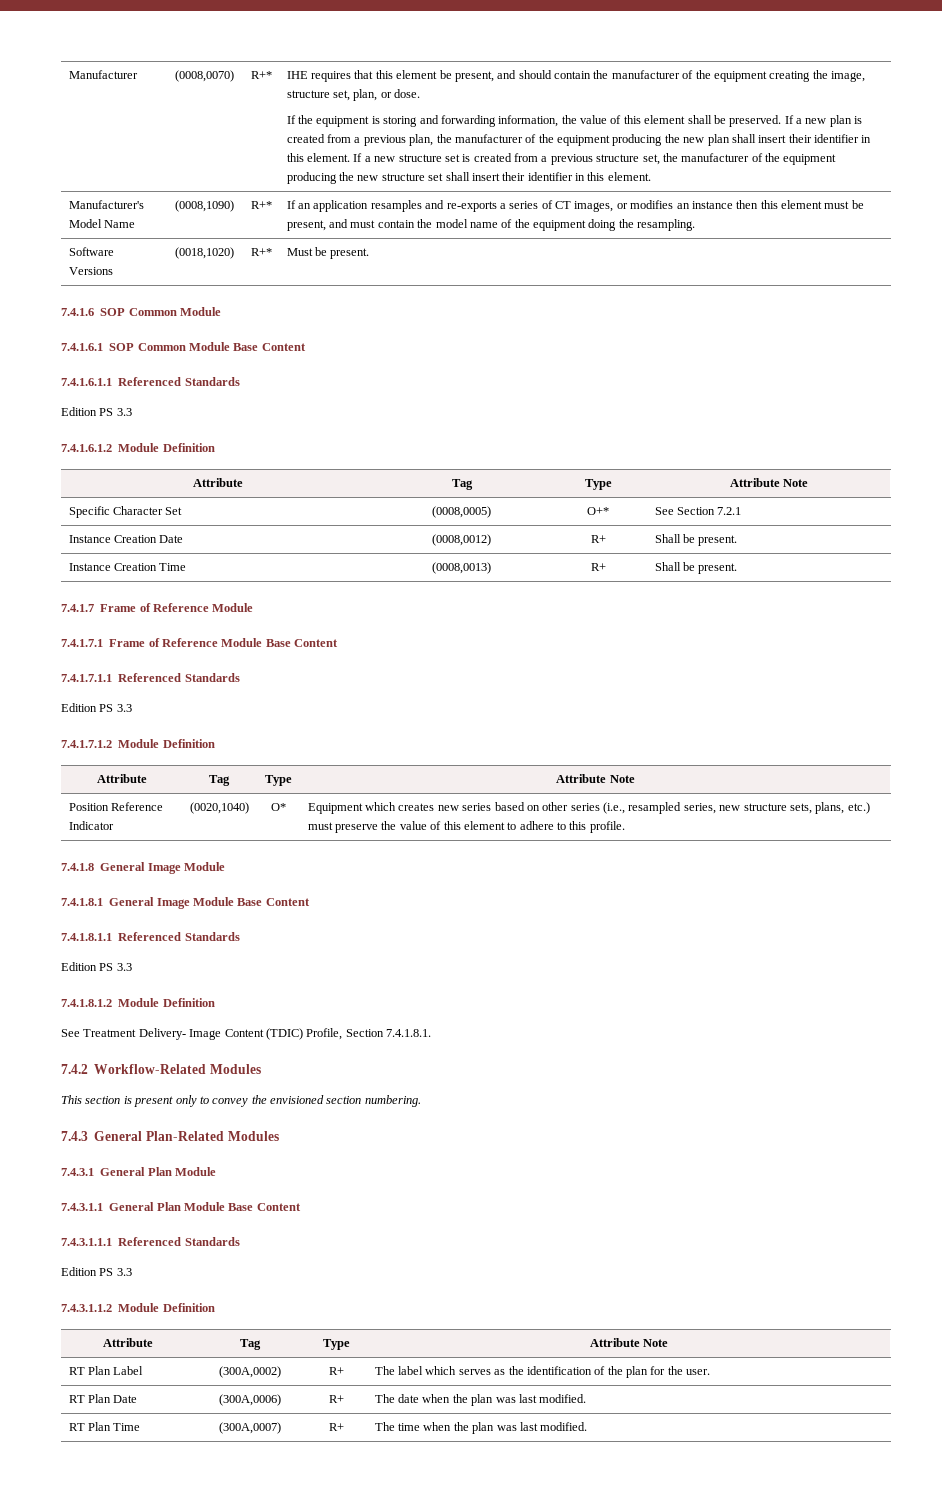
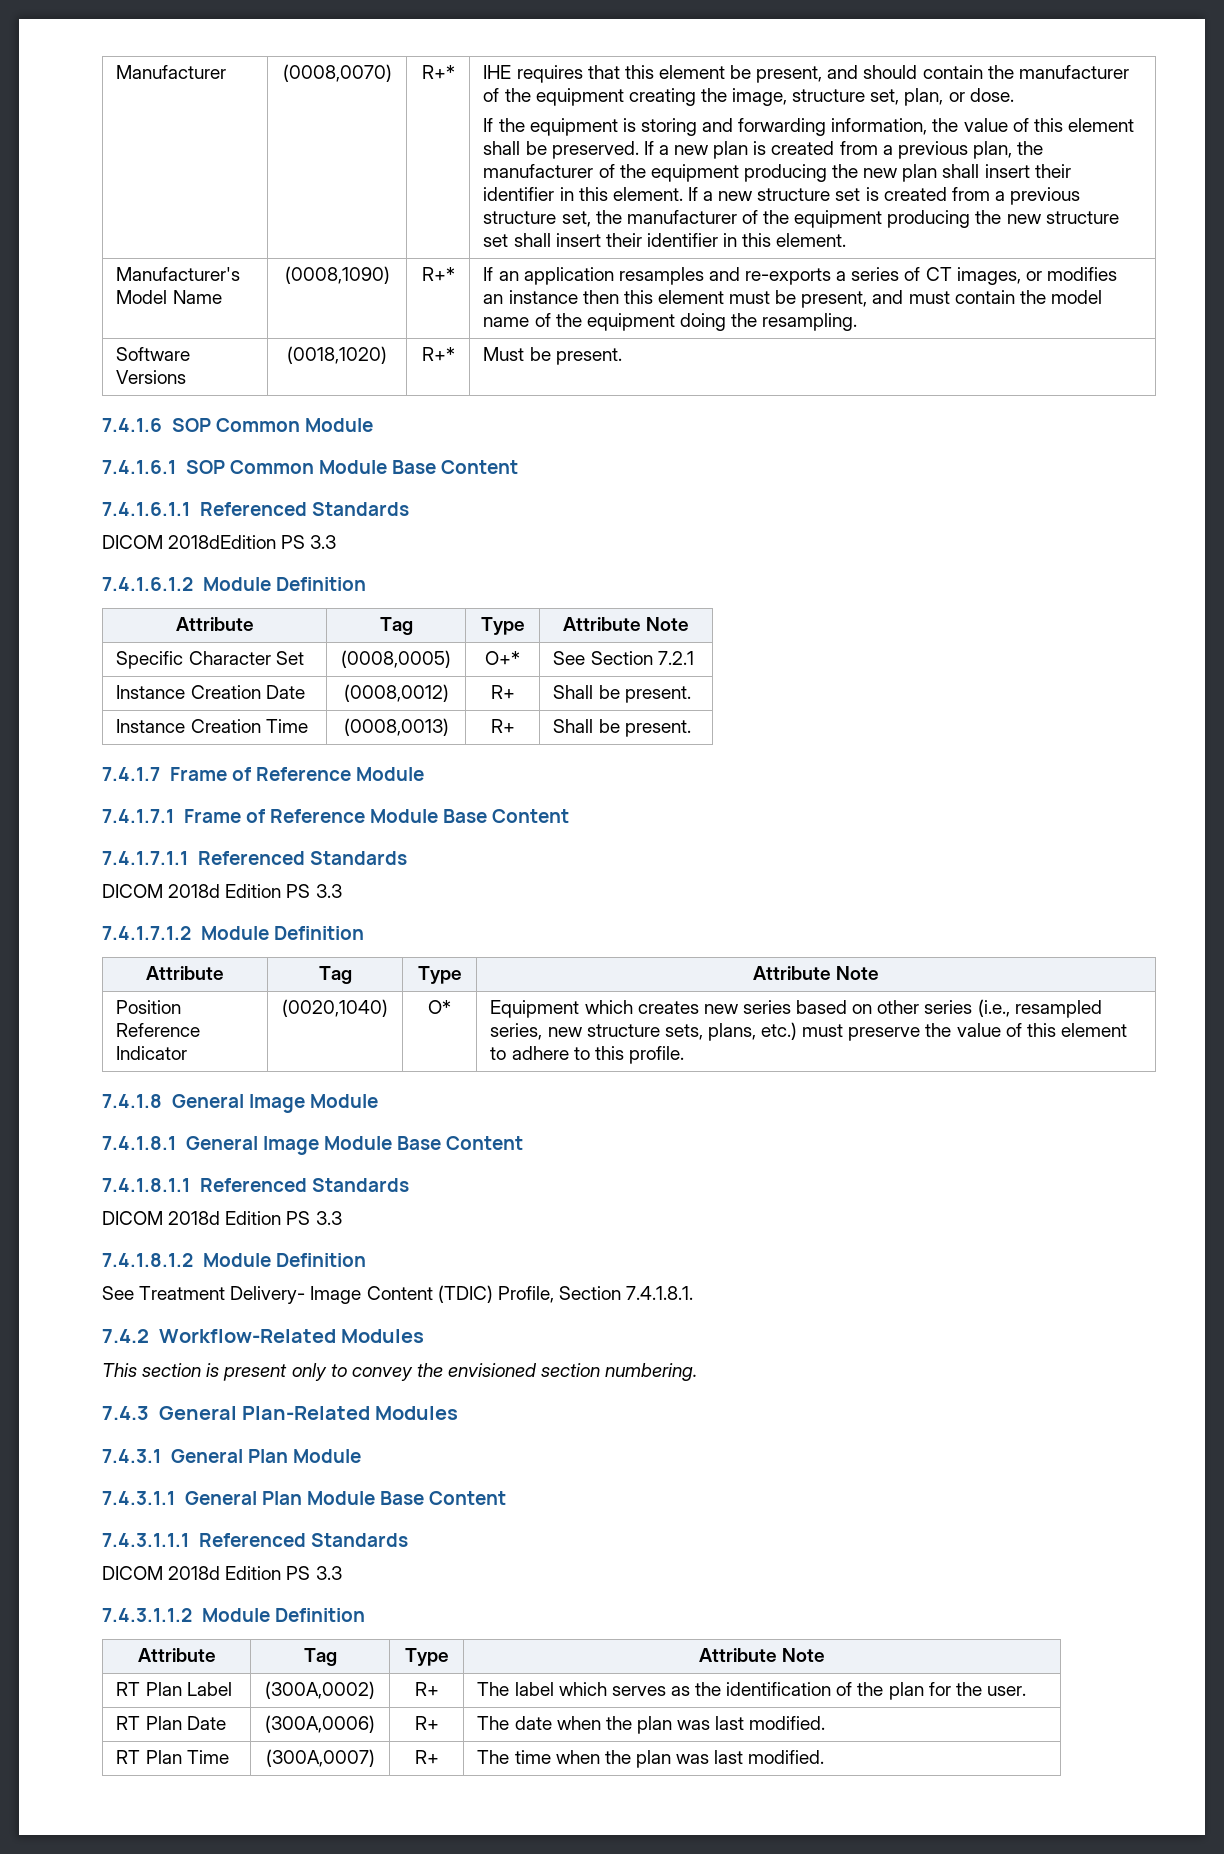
[61,407,97,416] Edition -> [102,535,277,549] DICOM 2018dEdition
(240, 677) none -> [102,884,221,898] DICOM 2018d
(240, 936) none -> [102,1211,221,1225] DICOM 2018d
(240, 1241) none -> [102,1566,221,1580] DICOM 2018d

